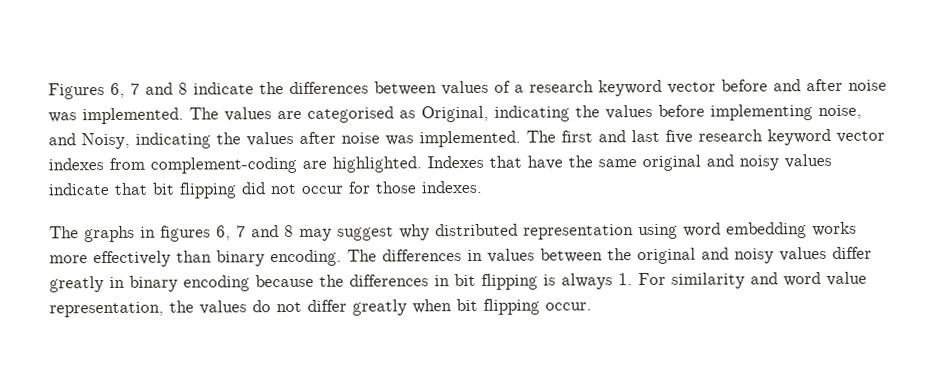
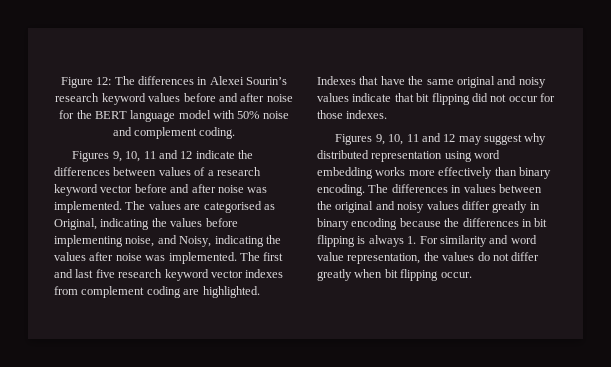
[48,82,188,100] Figures 6, 7 and 8 -> [60,76,288,88] [55,93,293,105] [59,110,289,122] [112,127,236,139] [72,150,193,162] Figure 12: The differences in Alexei Sourin’s research keyword values before and after noise for the BERT language model with 50% noise and complement coding. // Figures 9, 10, 11 and 12
[150,156,297,174] complement-coding -> [81,286,181,298] complement coding
[49,224,294,243] The graphs in figures 6, 7 and 8 -> [335,133,456,145] Figures 9, 10, 11 and 12

